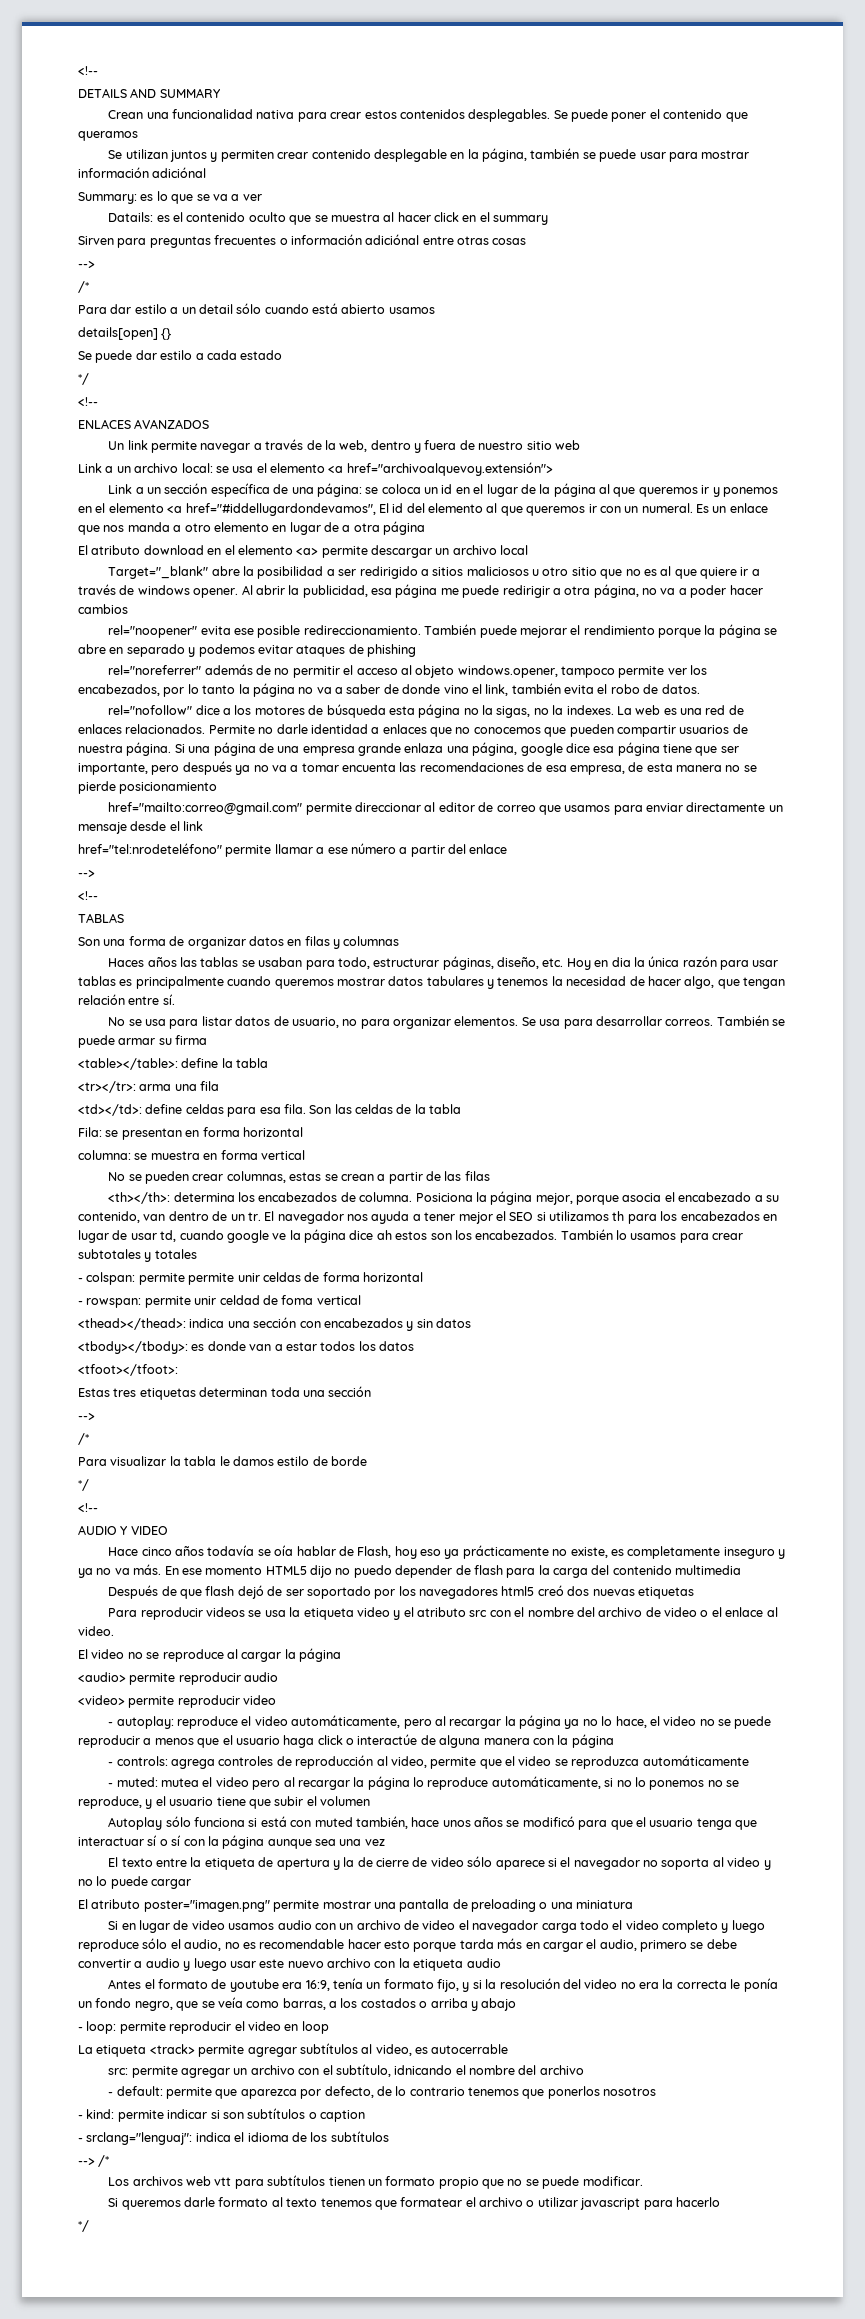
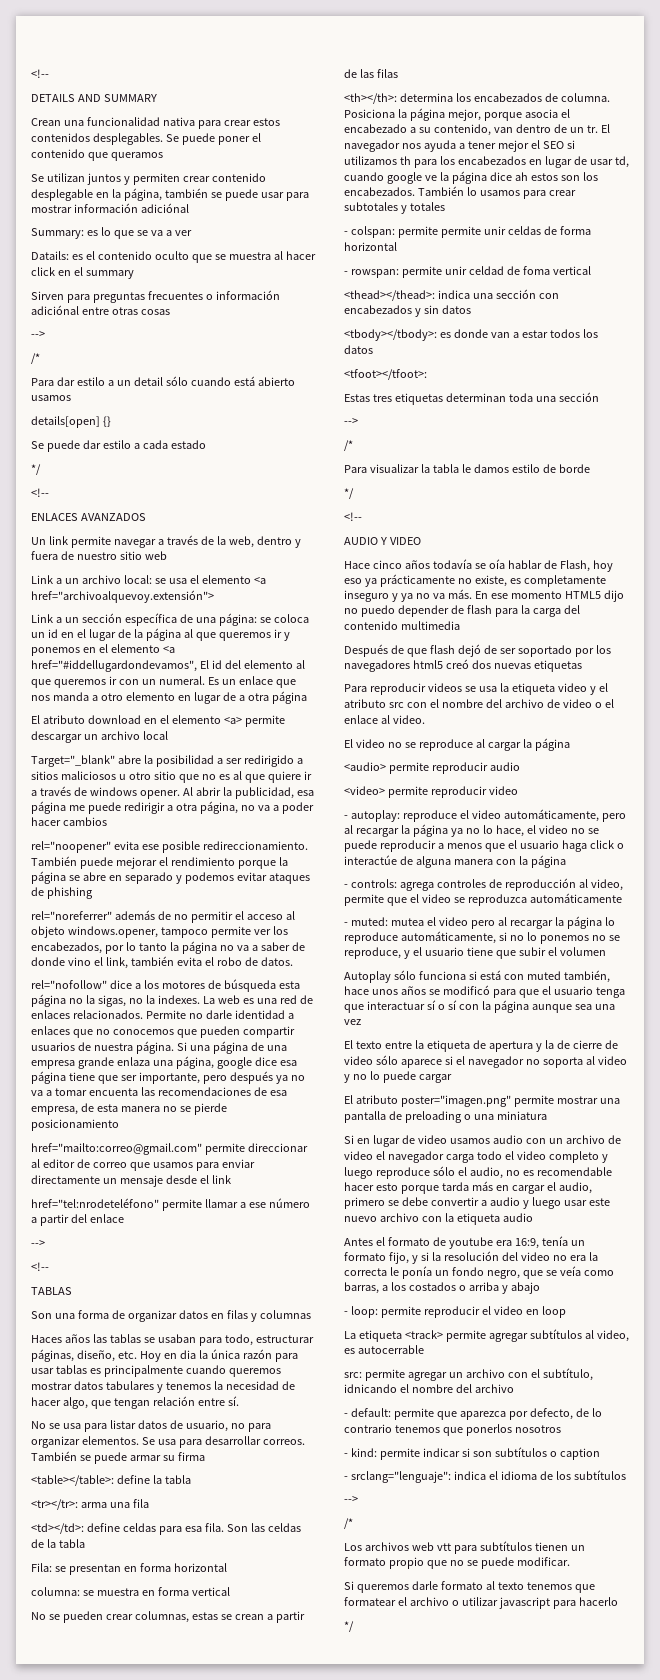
[86,2132,193,2145] srclang="lenguaj": -> [350,1471,451,1483] srclang="lenguaje":
(95, 2161) none -> (358, 1499) //

